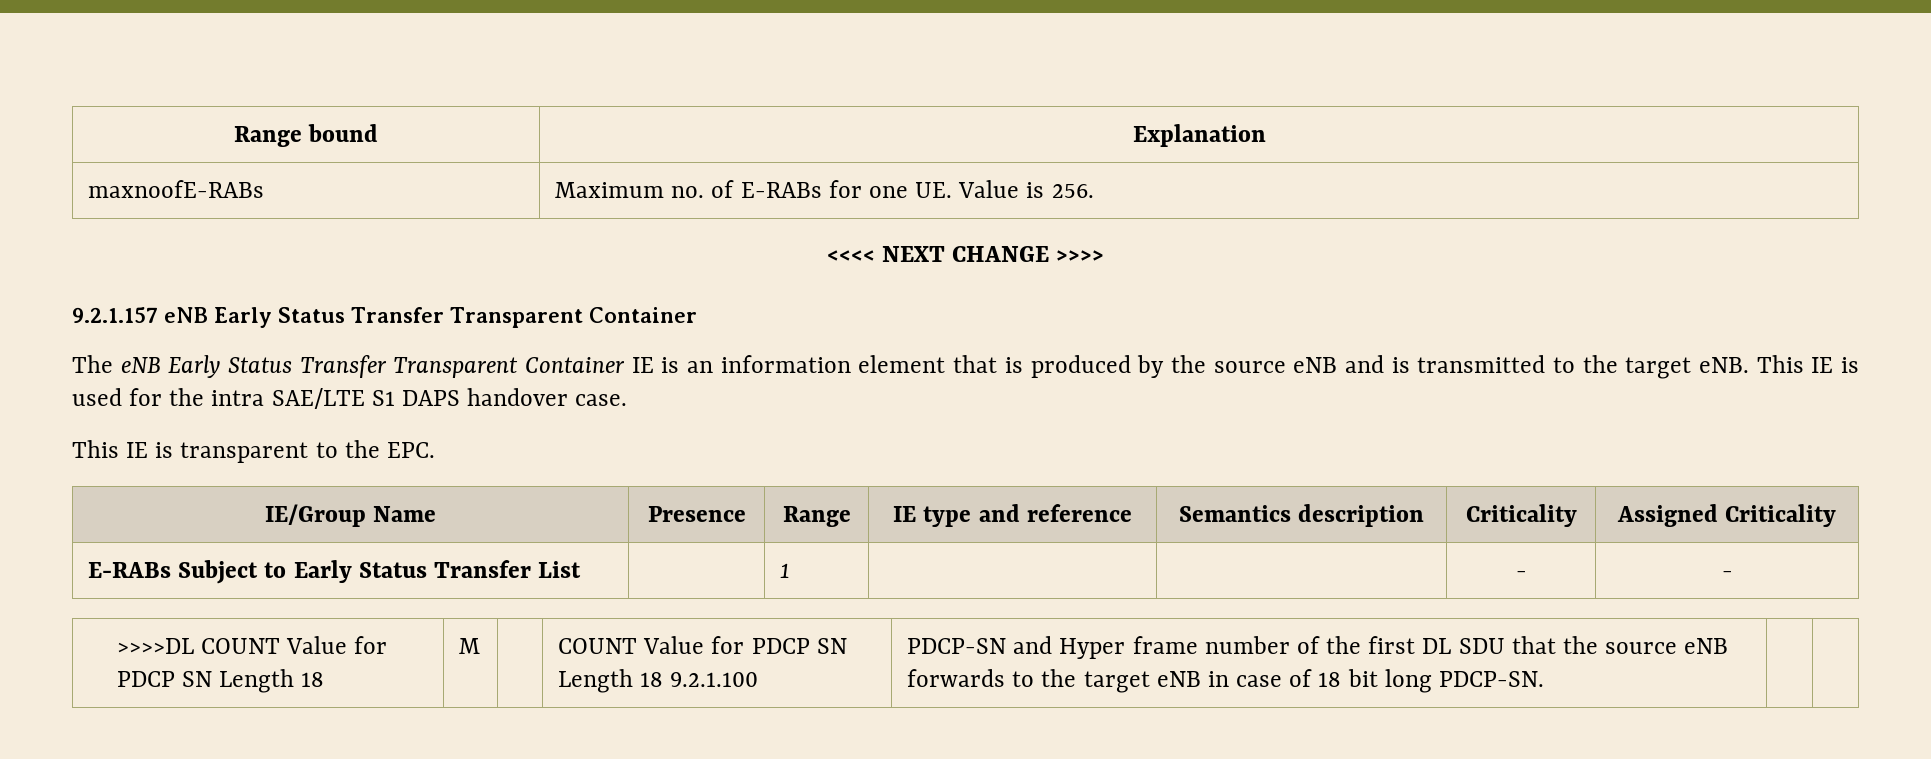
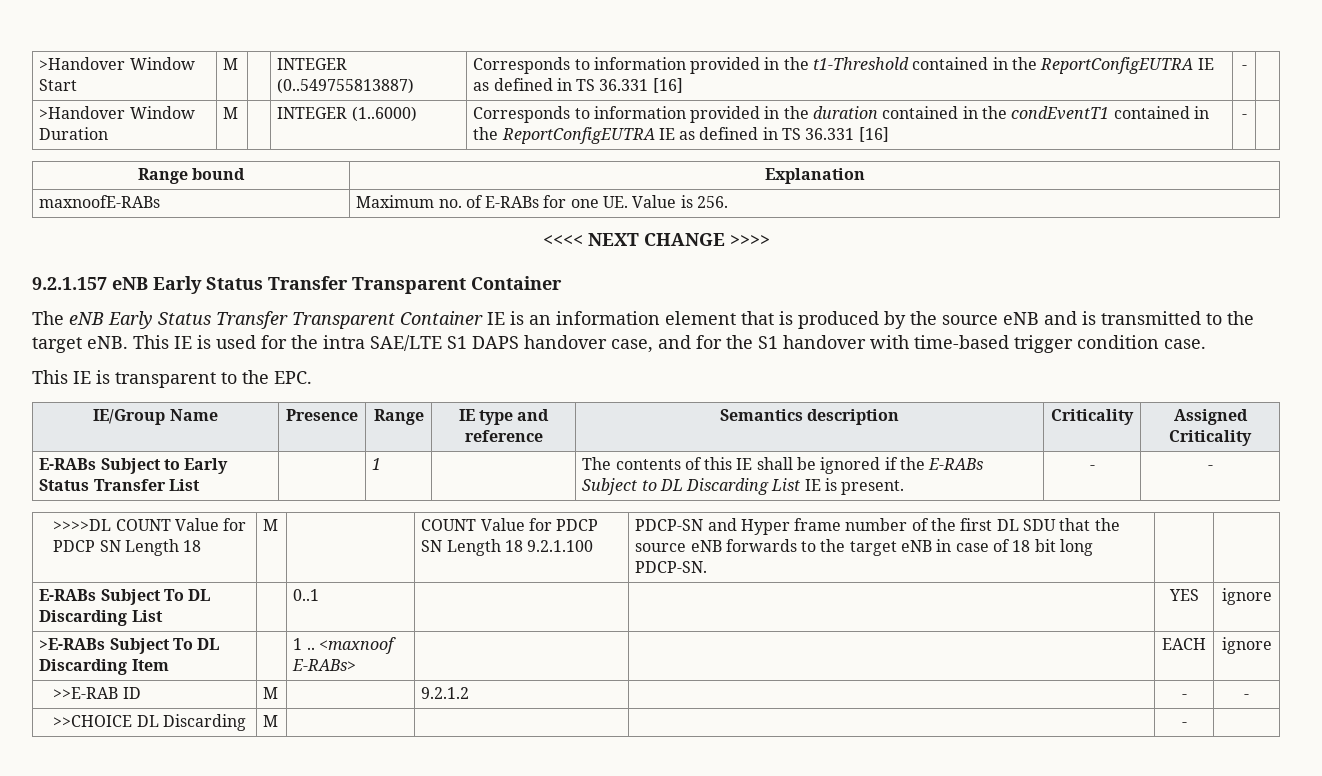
(233, 136) none -> [39,57,195,70] [39,79,78,91] [223,58,239,70] [277,58,348,70] [277,78,415,94] [473,57,1214,74] [473,78,683,93] [1241,65,1247,70] [39,106,195,119] [39,127,109,140] [223,107,239,119] [277,106,417,122] [473,106,1210,123] [473,127,889,144] [1241,114,1247,119] >Handover Window Start | M | | INTEGER (0..549755813887) | Corresponds to information provided in the t1-Threshold contained in the ReportConfigEUTRA IE as defined in TS 36.331 [16] | - | // >Handover Window Duration | M | | INTEGER (1..6000) | Corresponds to information provided in the duration contained in the condEventT1 contained in the ReportConfigEUTRA IE as defined in TS 36.331 [16] | - | //
(569, 397) none -> [611,335,1159,353] case, and for the S1 handover with time-based trigger condition
(791, 570) none -> [582,457,984,474] [582,478,905,495] The contents of this IE shall be ignored if the E-RABs Subject to DL Discarding List IE is present.
(1544, 679) none -> [39,589,211,605] [39,610,163,626] [293,589,320,601] [1168,589,1199,601] [1221,588,1272,605] [39,638,220,654] [39,659,169,675] [293,637,396,654] [292,659,357,671] [1162,638,1206,650] [1221,637,1272,654] [53,687,141,699] [263,687,279,699] [421,687,470,699] [1181,694,1187,699] [1244,694,1249,699] [53,714,246,731] [263,715,279,727] [1181,722,1187,727] // E-RABs Subject To DL Discarding List | | 0..1 | | | YES | ignore // >E-RABs Subject To DL Discarding Item | | 1 .. <maxnoof E-RABs> | | | EACH | ignore // >>E-RAB ID | M | | 9.2.1.2 | | - | - // >>CHOICE DL Discarding | M | | | | - |

